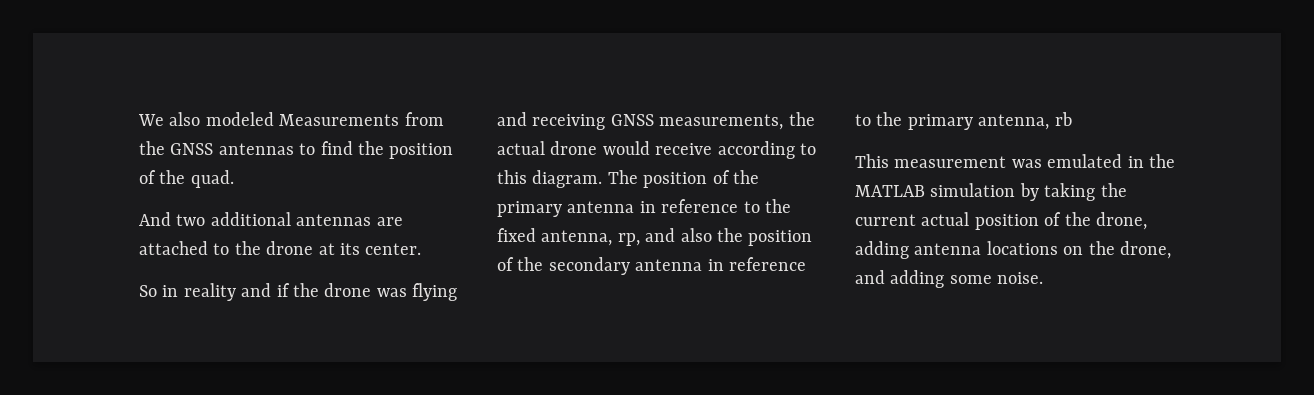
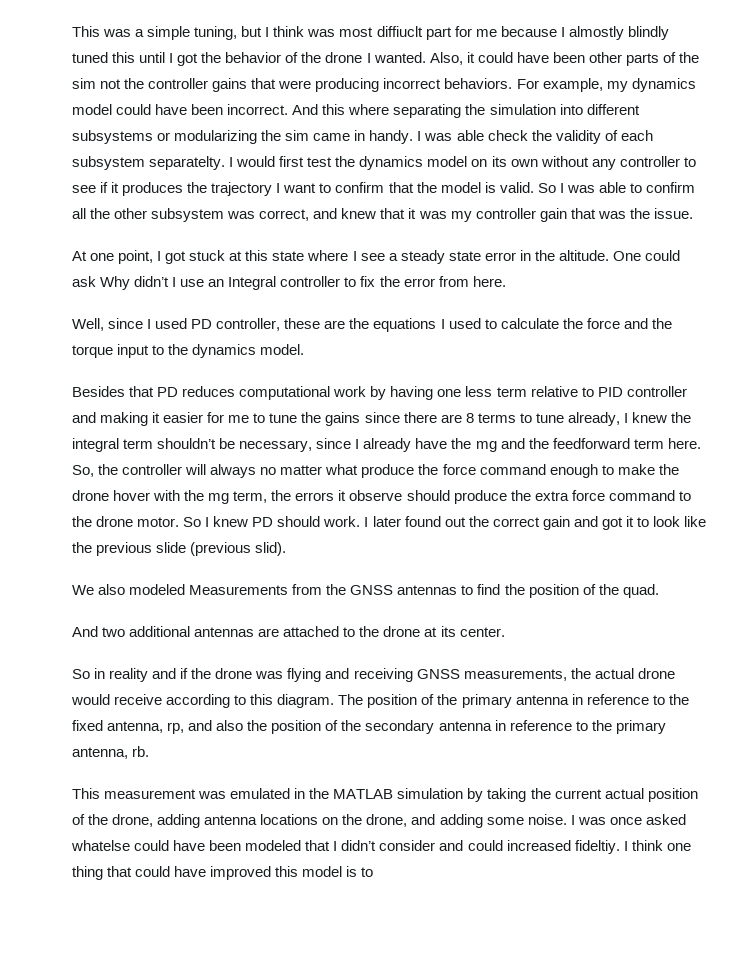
(138, 120) none -> [72,26,669,40] [72,52,699,66] [72,78,696,92] [72,104,640,118] [72,130,653,144] [72,156,696,170] [72,182,695,196] [72,208,693,222] [72,250,680,264] [72,276,506,290] [72,318,672,332] [72,344,305,358] [72,386,687,400] [72,412,691,426] [72,438,701,452] [72,464,679,478] [72,490,691,504] [72,516,707,530] [72,542,287,556] This was a simple tuning, but I think was most diffiuclt part for me because I almostly blindly tuned this until I got the behavior of the drone I wanted. Also, it could have been other parts of the sim not the controller gains that were producing incorrect behaviors. For example, my dynamics model could have been incorrect. And this where separating the simulation into different subsystems or modularizing the sim came in handy. I was able check the validity of each subsystem separatelty. I would first test the dynamics model on its own without any controller to see if it produces the trajectory I want to confirm that the model is valid. So I was able to confirm all the other subsystem was correct, and knew that it was my controller gain that was the issue. // At one point, I got stuck at this state where I see a steady state error in the altitude. One could ask Why didn’t I use an Integral controller to fix the error from here. // Well, since I used PD controller, these are the equations I used to calculate the force and the torque input to the dynamics model. // Besides that PD reduces computational work by having one less term relative to PID controller and making it easier for me to tune the gains since there are 8 terms to tune already, I knew the integral term shouldn’t be necessary, since I already have the mg and the feedforward term here. So, the controller will always no matter what produce the force command enough to make the drone hover with the mg term, the errors it observe should produce the extra force command to the drone motor. So I knew PD should work. I later found out the correct gain and got it to look like the previous slide (previous slid). //
[1054,112,1072,126] rb -> [132,746,150,757] rb.
(1044, 278) none -> [570,814,686,825] [71,840,691,854] [72,866,374,880] I was once asked whatelse could have been modeled that I didn’t consider and could increased fideltiy. I think one thing that could have improved this model is to

